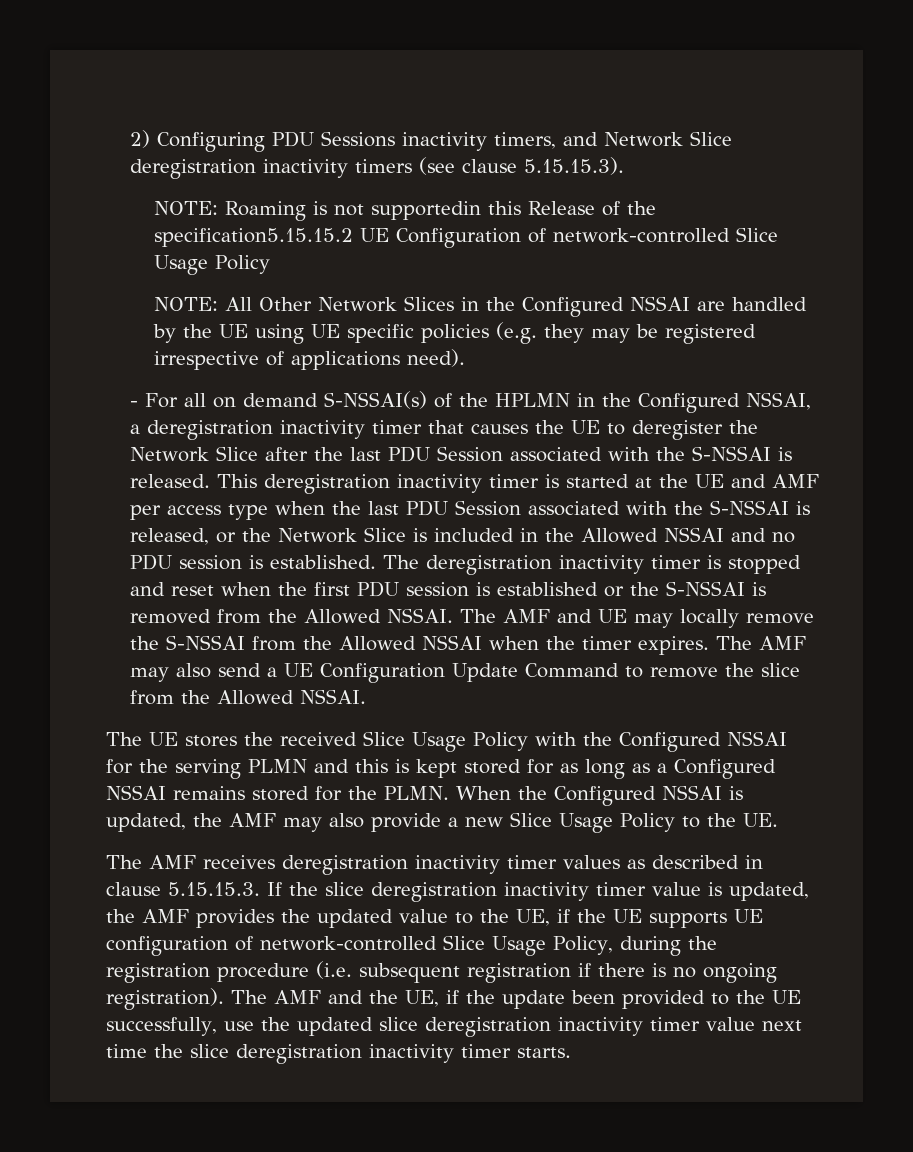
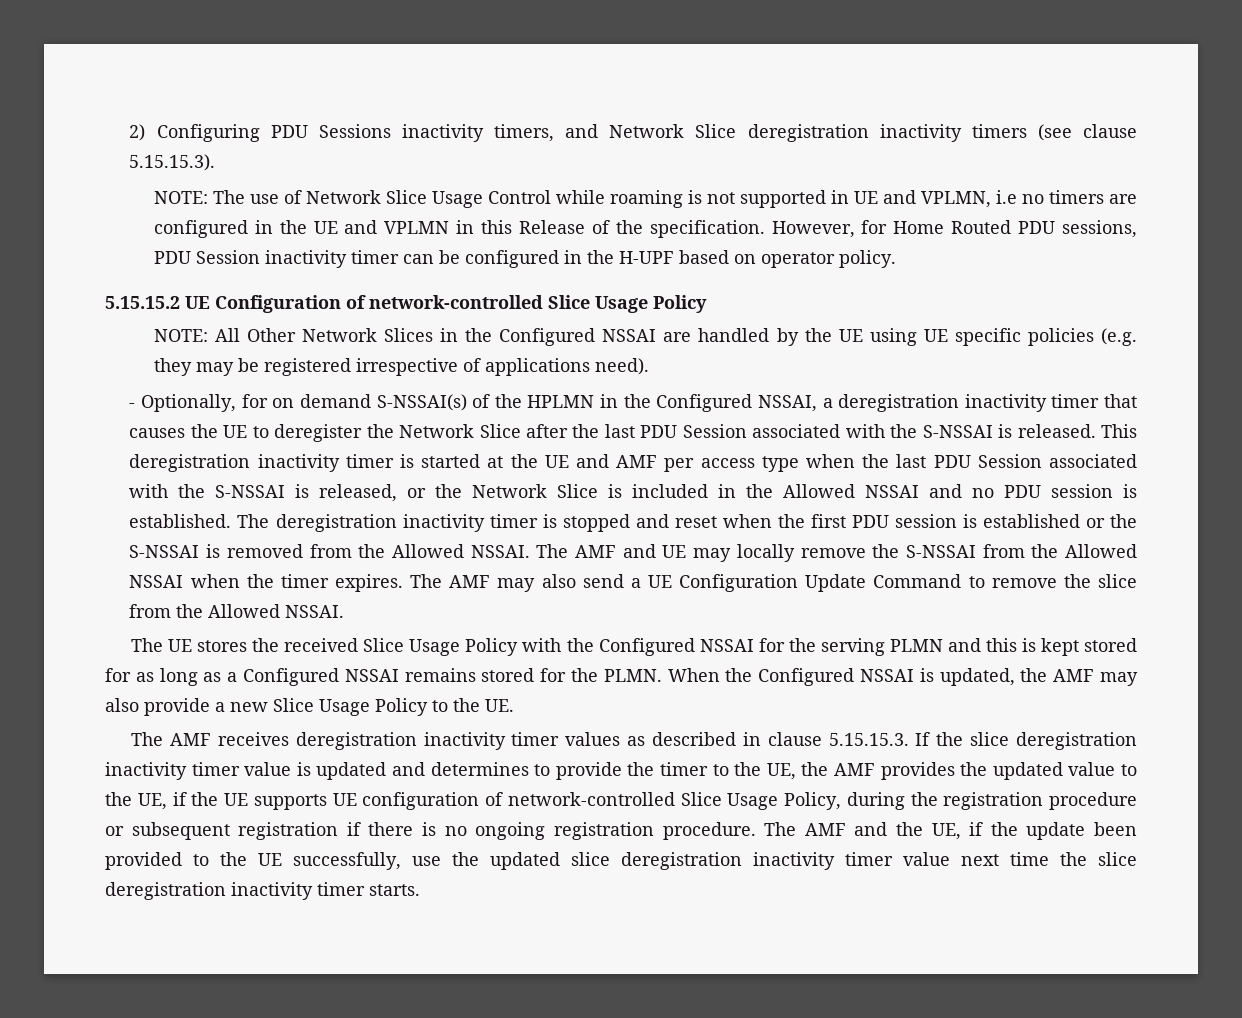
[224,201,656,221] [153,228,353,247] Roaming is not supportedin this Release of the specification5.15.15.2 -> [212,190,1137,208] [153,220,1137,238] [153,250,896,268] [105,296,180,309] The use of Network Slice Usage Control while roaming is not supported in UE and VPLMN, i.e no timers are configured in the UE and VPLMN in this Release of the specification. However, for Home Routed PDU sessions, PDU Session inactivity timer can be configured in the H-UPF based on operator policy. // 5.15.15.2
[144,393,206,408] For all -> [141,394,268,412] Optionally, for
[729,882,809,901] updated, -> [316,762,796,780] updated and determines to provide the timer to the UE,
[316,961,352,979] (i.e. -> [105,826,124,836] or
[106,988,224,1010] registration). -> [553,822,756,840] registration procedure.

